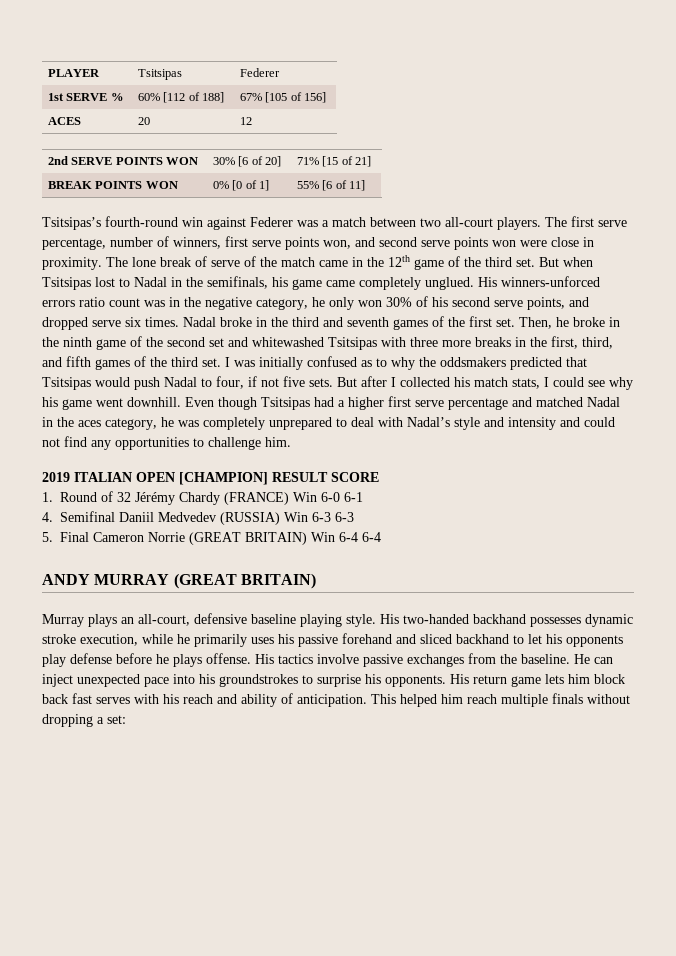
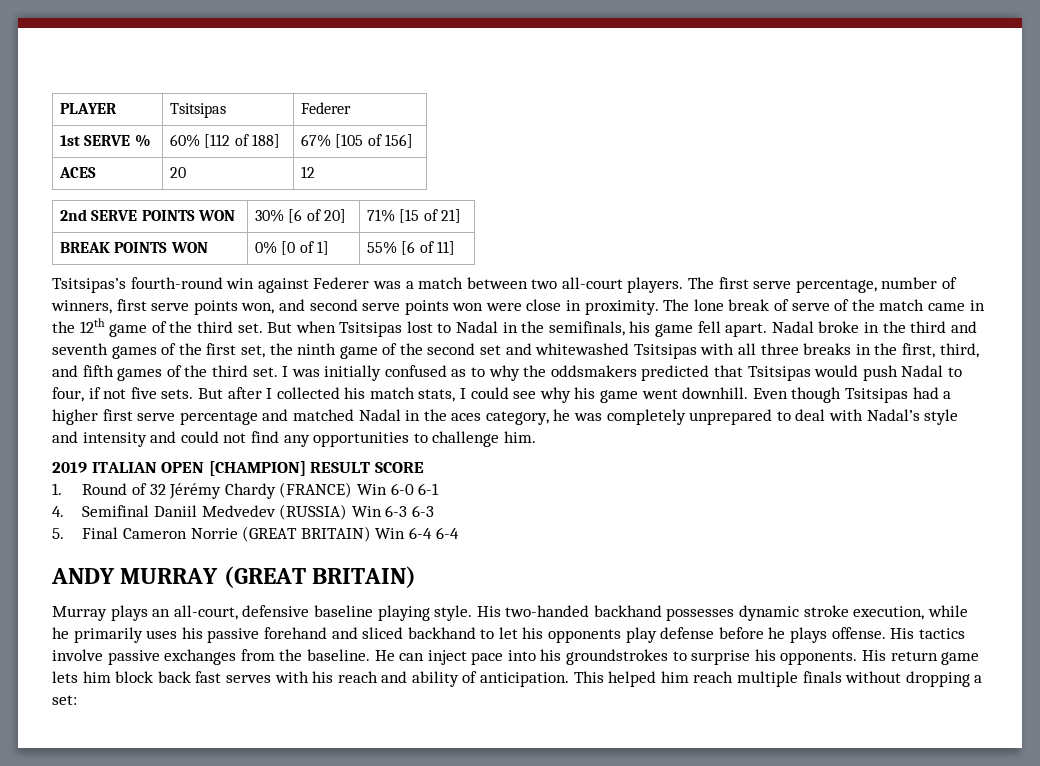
[326,276,600,290] [42,296,589,310] [42,317,179,330] came completely unglued. His winners-unforced errors ratio count was in the negative category, he only won 30% of his second serve points, and dropped serve six times. -> [697,321,768,337] fell apart.
[496,317,620,329] set. Then, he broke in -> [240,345,265,358] set,
[410,337,471,347] three more -> [738,343,799,355] all three
[77,674,140,687] unexpected -> (467, 657) none

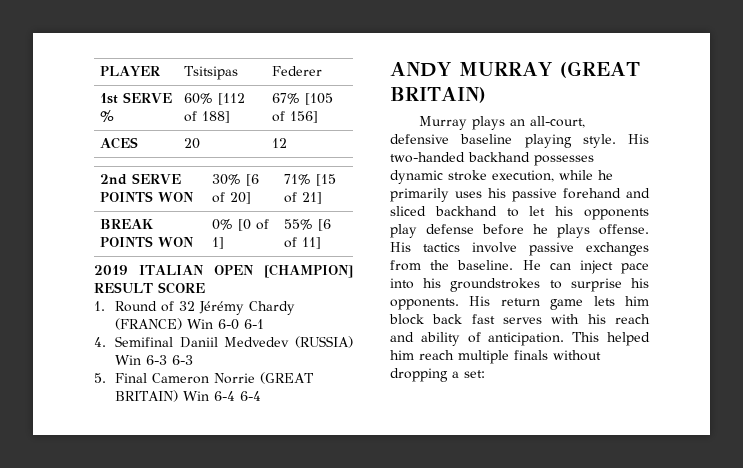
[52,277,958,293] [51,299,985,315] [52,318,977,337] [52,343,979,359] [52,365,962,381] [52,387,952,403] [52,409,959,425] [52,431,536,447] // Tsitsipas’s fourth-round win against Federer was a match between two all-court players. The first serve percentage, number of winners, first serve points won, and second serve points won were close in proximity. The lone break of serve of the match came in the 12th game of the third set. But when Tsitsipas lost to Nadal in the semifinals, his game fell apart. Nadal broke in the third and seventh games of the first set, the ninth game of the second set and whitewashed Tsitsipas with all three breaks in the first, third, and fifth games of the third set. I was initially confused as to why the oddsmakers predicted that Tsitsipas would push Nadal to four, if not five sets. But after I collected his match stats, I could see why his game went downhill. Even though Tsitsipas had a higher first serve percentage and matched Nadal in the aces category, he was completely unprepared to deal with Nadal’s style and intensity and could not find any opportunities to challenge him. -> (322, 243) none

